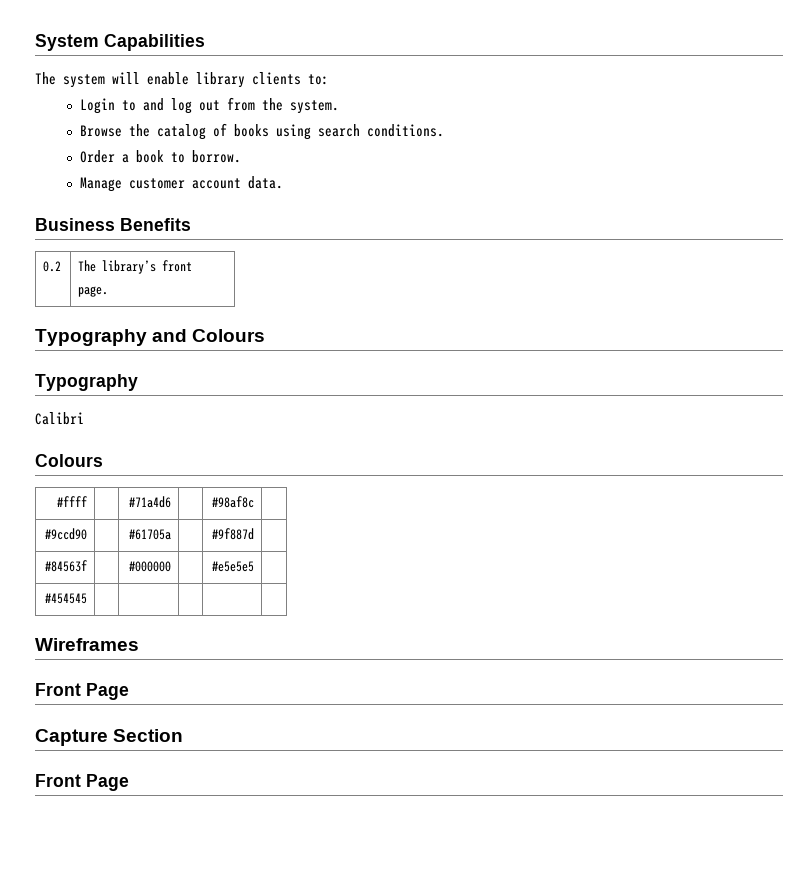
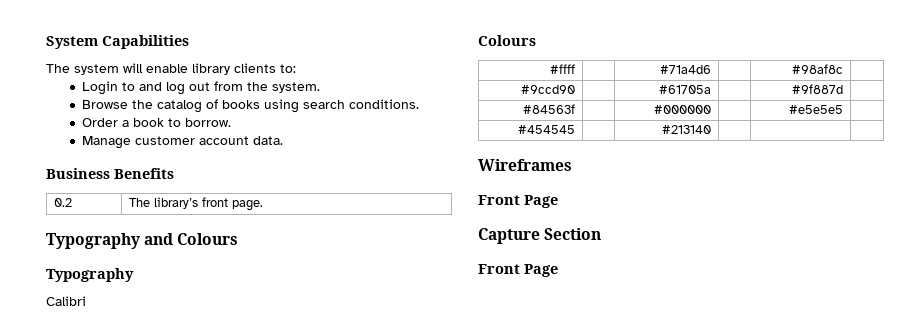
(87, 598) none -> [662,125,712,134] #213140

